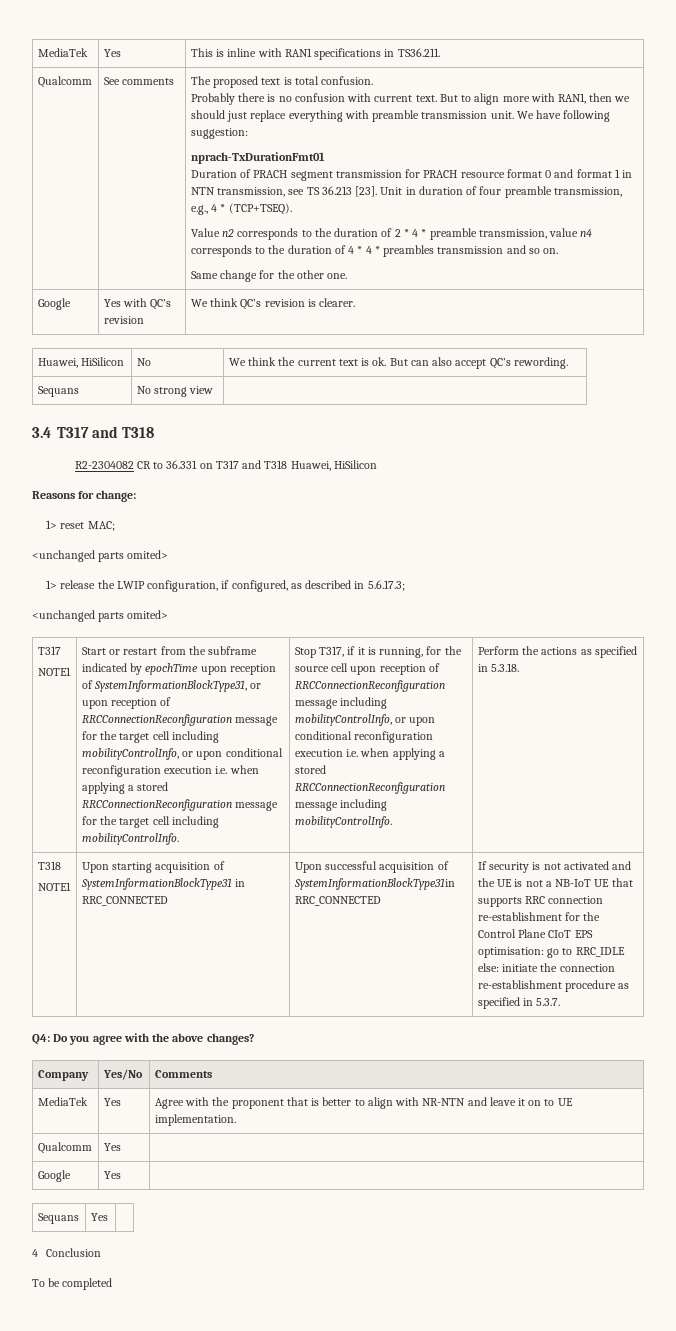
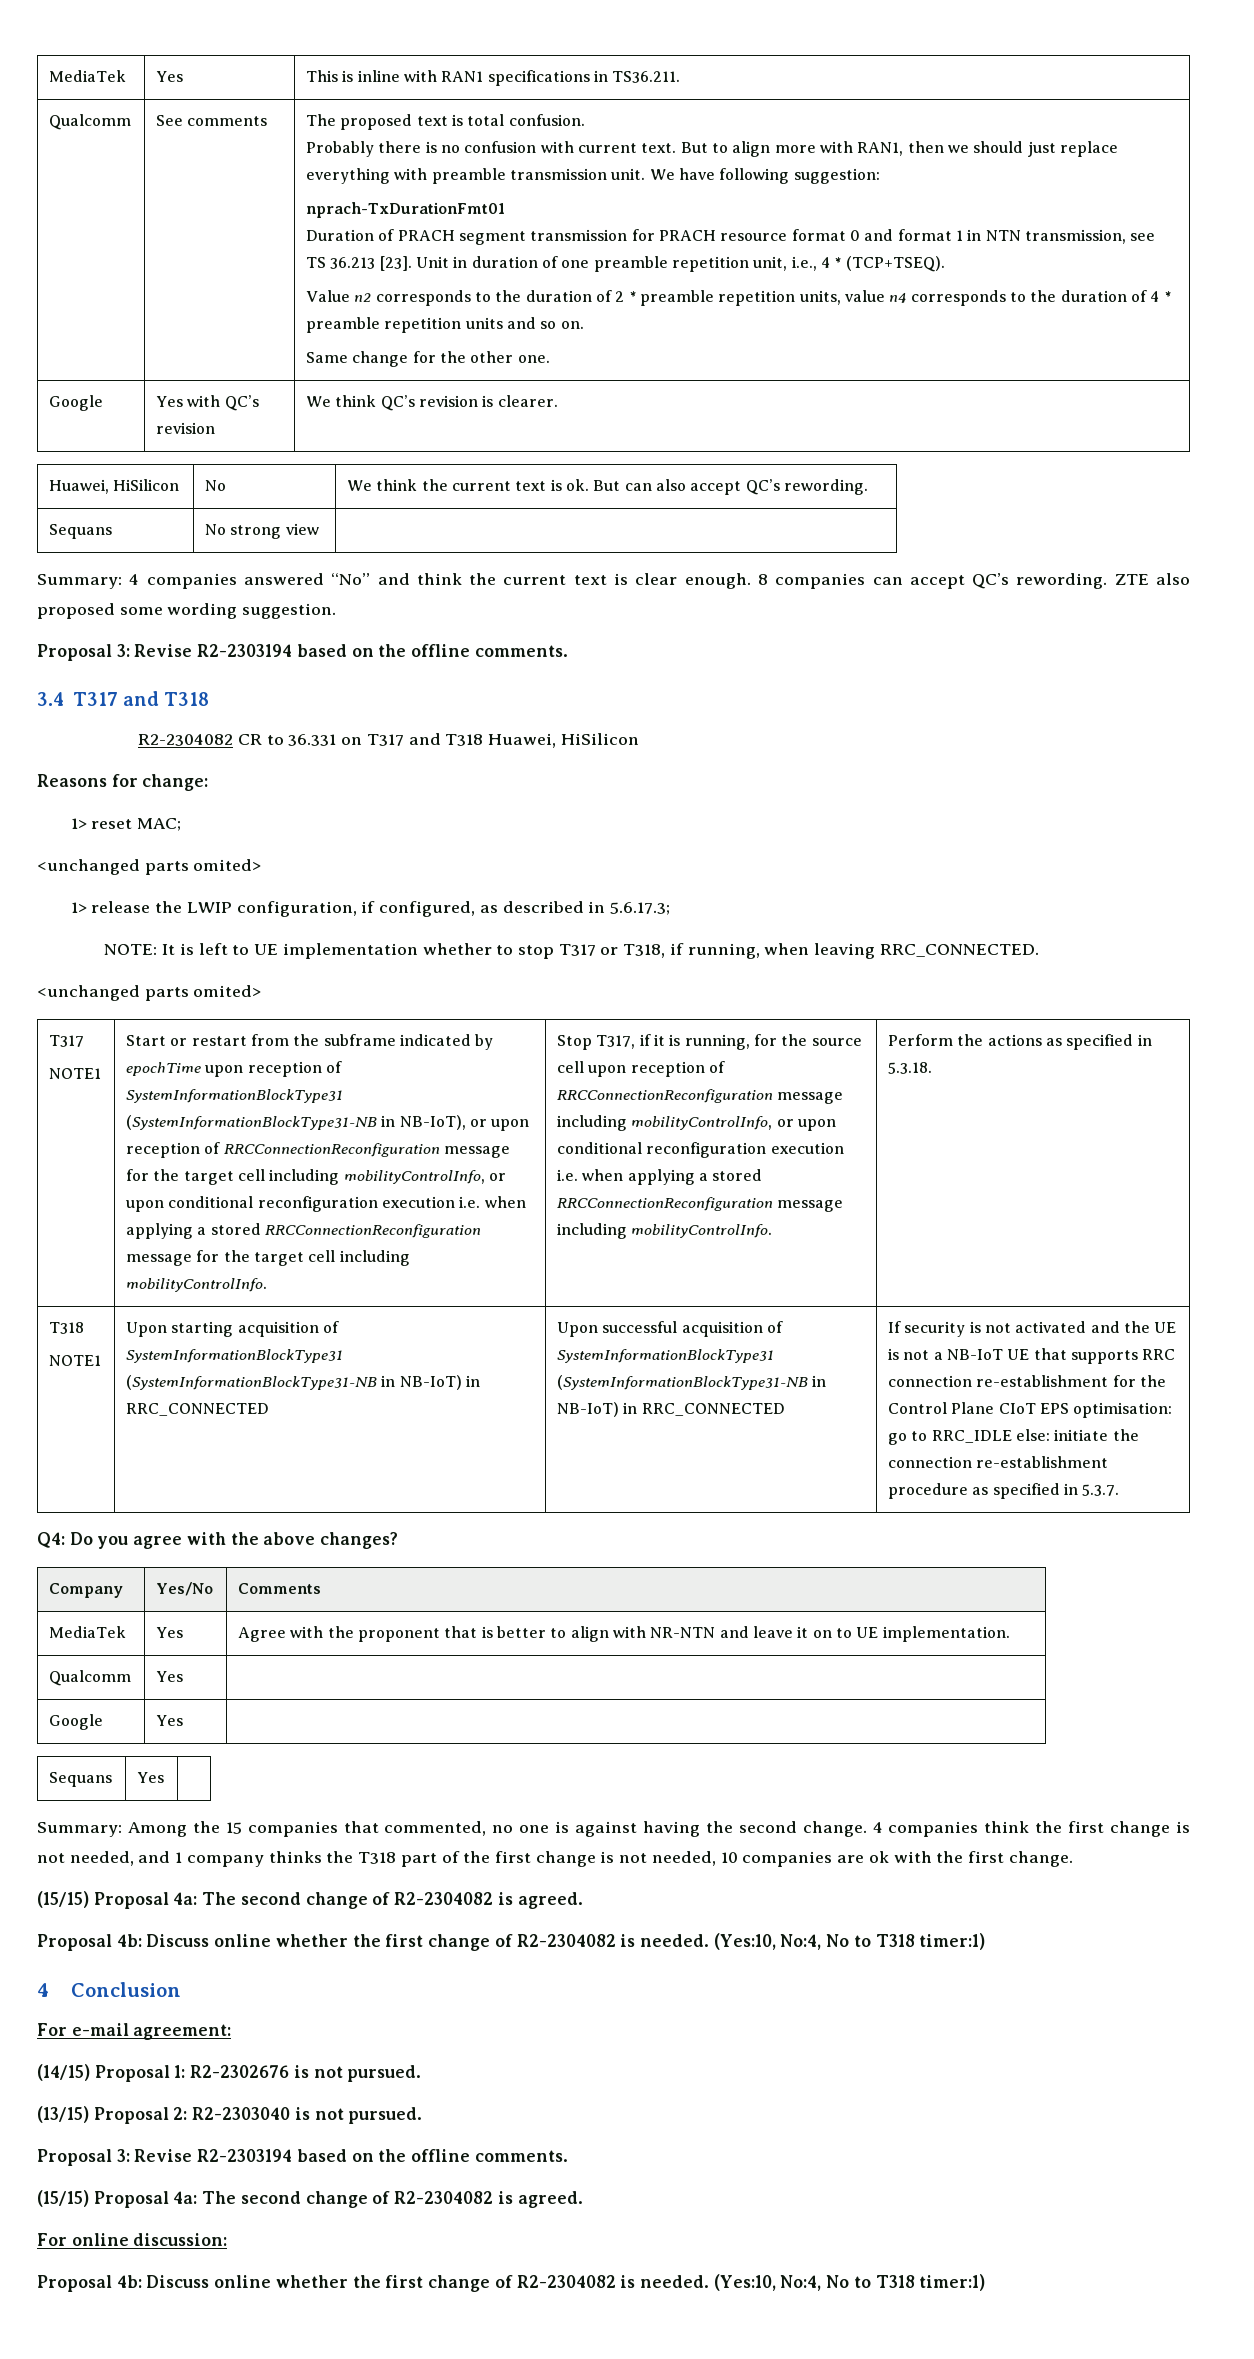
[479,186,622,198] [190,205,208,215] four preamble transmission, e.g., -> [561,256,817,272] one preamble repetition unit, i.e.,
[412,228,547,240] 4 * preamble transmission, -> [640,290,841,306] preamble repetition units,
[365,245,504,257] 4 * preambles transmission -> [306,317,503,333] preamble repetition units
(214, 390) none -> [37,573,1190,589] [37,603,337,619] [37,644,568,661] // Summary: 4 companies answered “No” and think the current text is clear enough. 8 companies can accept QC’s rewording. ZTE also proposed some wording suggestion. // Proposal 3: Revise R2-2303194 based on the offline comments.
(405, 585) none -> [104,943,1039,959] // NOTE: It is left to UE implementation whether to stop T317 or T318, if running, when leaving RRC_CONNECTED.
[94,680,248,692] SystemInformationBlockType31, -> [126,1089,344,1103] [126,1115,466,1130] SystemInformationBlockType31 (SystemInformationBlockType31-NB in NB-IoT),
(232, 884) none -> [126,1375,462,1390] (SystemInformationBlockType31-NB in NB-IoT)
[293,878,455,890] SystemInformationBlockType31in -> [557,1349,775,1363] [557,1375,827,1390] [557,1402,638,1417] SystemInformationBlockType31 (SystemInformationBlockType31-NB in NB-IoT) in
[32,1248,102,1257] [32,1278,113,1290] 4 Conclusion // To be completed -> [37,1821,1191,1837] [37,1851,1073,1867] [37,1891,583,1909] [37,1933,986,1951] [37,1982,181,1997] [37,2023,232,2040] [37,2064,422,2082] [37,2106,423,2124] [37,2149,568,2166] [37,2190,583,2208] [37,2233,228,2246] [37,2274,986,2292] Summary: Among the 15 companies that commented, no one is against having the second change. 4 companies think the first change is not needed, and 1 company thinks the T318 part of the first change is not needed, 10 companies are ok with the first change. // (15/15) Proposal 4a: The second change of R2-2304082 is agreed. // Proposal 4b: Discuss online whether the first change of R2-2304082 is needed. (Yes:10, No:4, No to T318 timer:1) // 4 Conclusion // For e-mail agreement: // (14/15) Proposal 1: R2-2302676 is not pursued. // (13/15) Proposal 2: R2-2303040 is not pursued. // Proposal 3: Revise R2-2303194 based on the offline comments. // (15/15) Proposal 4a: The second change of R2-2304082 is agreed. // For online discussion: // Proposal 4b: Discuss online whether the first change of R2-2304082 is needed. (Yes:10, No:4, No to T318 timer:1)

